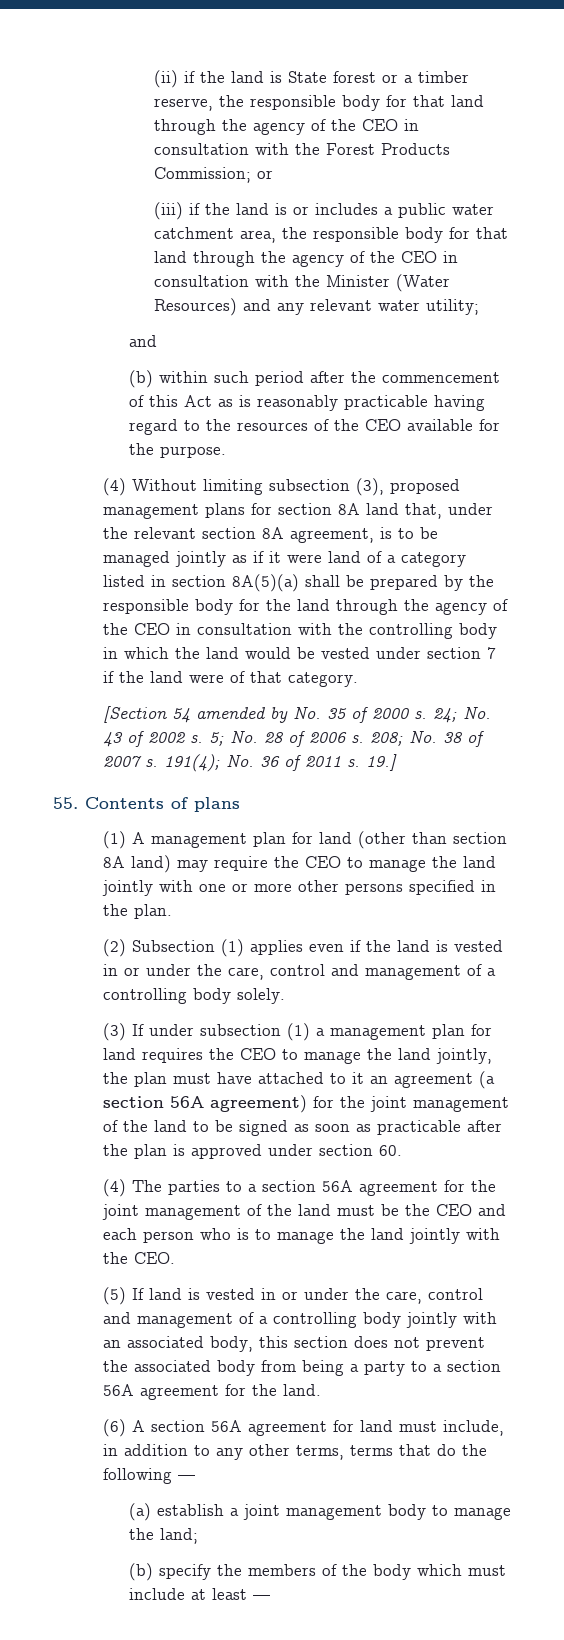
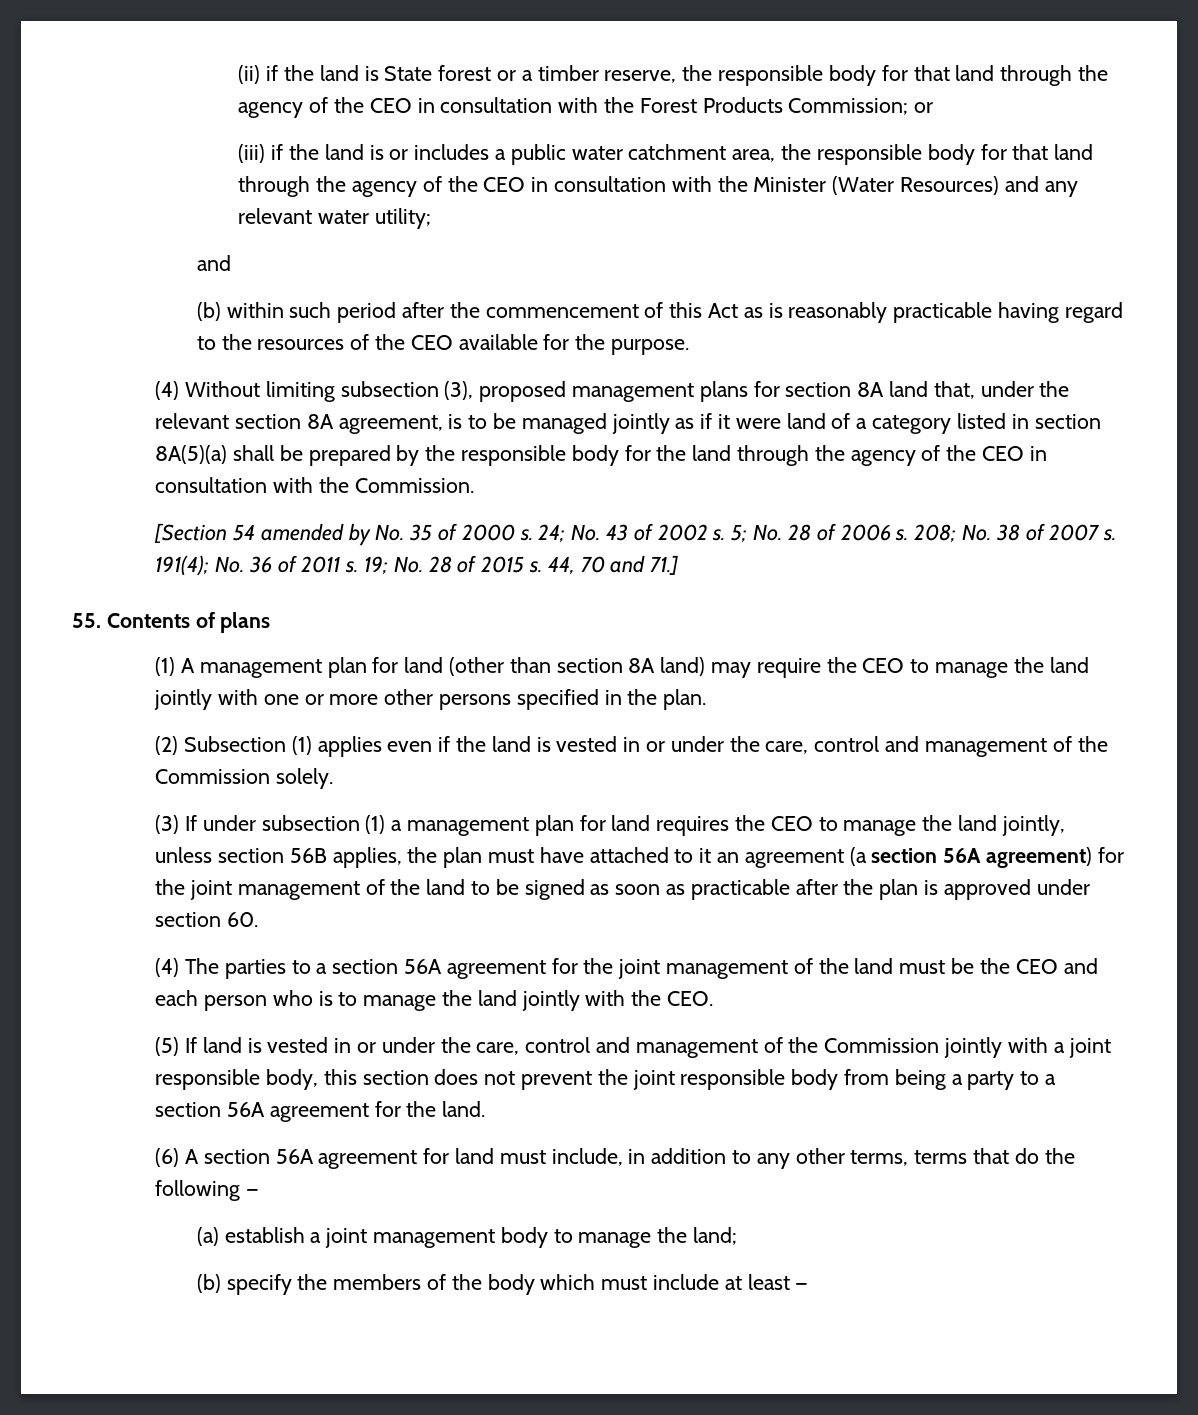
[369,623,498,639] [103,647,497,659] [103,671,359,687] controlling body in which the land would be vested under section 7 if the land were of that category. -> [354,478,474,493] Commission.
[366,754,398,771] 19.] -> [364,555,679,575] 19; No. 28 of 2015 s. 44, 70 and 71.]
[487,968,497,976] [103,988,232,1004] a controlling body -> [1077,736,1108,752] [155,769,271,784] the Commission
(493, 1056) none -> [155,847,402,868] unless section 56B applies,
[259,1312,498,1328] [103,1336,205,1348] a controlling body jointly with an associated -> [788,1037,1111,1058] [155,1069,261,1090] the Commission jointly with a joint responsible
[134,1360,212,1372] associated -> [632,1069,786,1090] joint responsible

